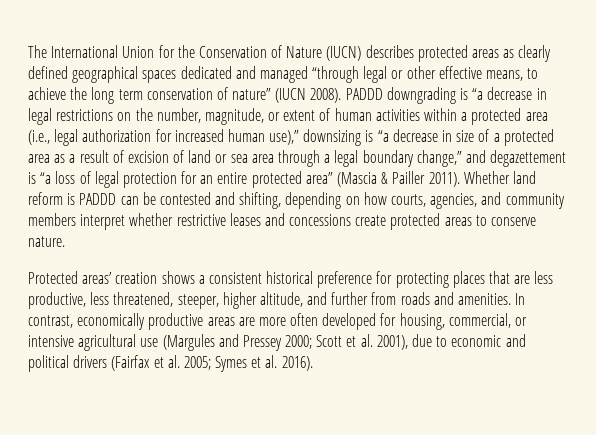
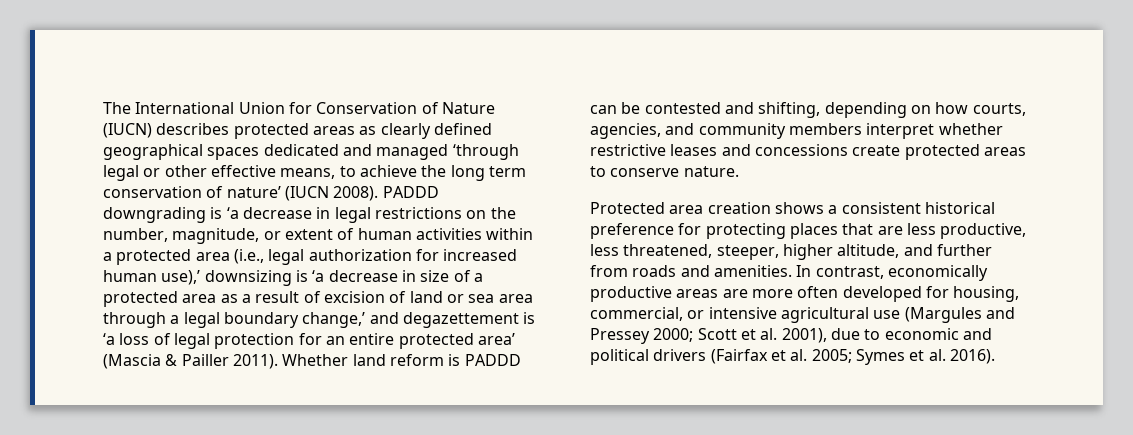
[177,45,195,58] the -> (312, 108) none
[312,66,360,83] “through -> [452,144,519,160] ‘through
[232,88,272,100] nature” -> [226,186,281,198] nature’
[472,88,484,100] “a -> [226,207,239,219] ‘a
[269,130,300,145] use),” -> [161,270,201,285] use),’
[377,130,389,142] “a -> [312,270,325,282] ‘a
[416,150,462,167] change,” -> [302,312,366,328] change,’
[40,172,52,184] “a -> [103,333,115,345] ‘a
[305,172,333,184] area” -> [477,333,515,345] area’
[82,272,113,284] areas’ -> [669,205,704,214] area

